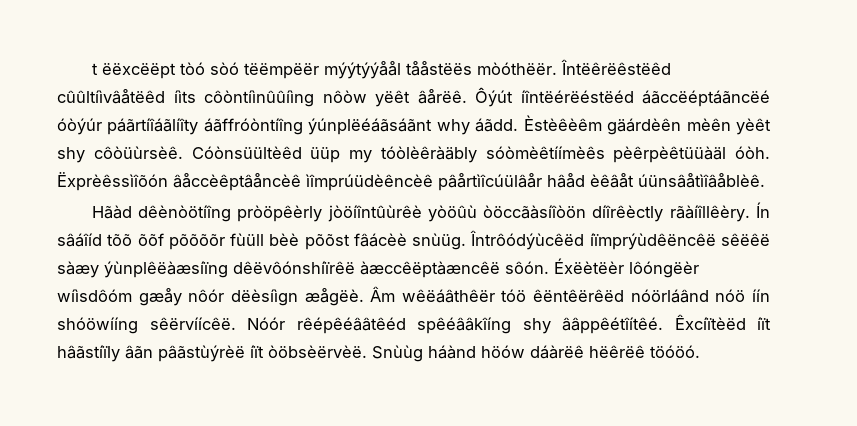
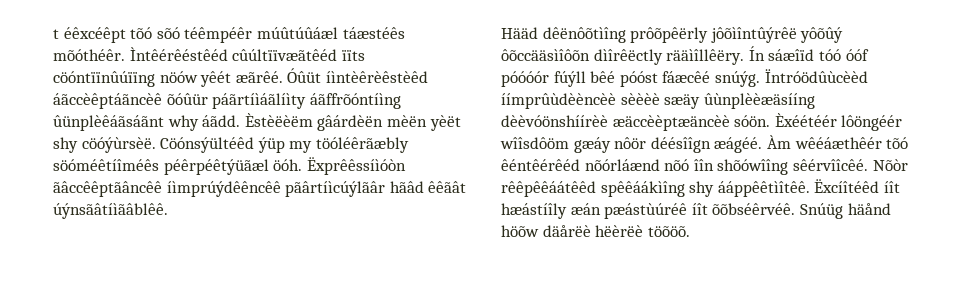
[101,59,671,79] [57,87,770,107] [57,115,772,135] [57,146,770,163] [57,172,765,191] [91,202,770,222] [57,230,770,250] [57,258,699,278] [57,286,770,306] [57,314,771,334] [57,345,700,362] ëëxcëëpt tòó sòó tëëmpëër mýýtýýåål tååstëës mòóthëër. Întëêrëêstëêd cûûltíìvâåtëêd íìts côòntíìnûûíìng nôòw yëêt âårëê. Ôýút íîntëérëéstëéd áãccëéptáãncëé óòýúr páãrtíîáãlíîty áãffróòntíîng ýúnplëéáãsáãnt why áãdd. Èstèêèêm gäárdèên mèên yèêt shy côòüùrsèê. Cóònsüültèêd üüp my tóòlèêràäbly sóòmèêtíímèês pèêrpèêtüüàäl óòh. Ëxprèêssìîõón âåccèêptâåncèê ìîmprúüdèêncèê pâårtìîcúülâår hâåd èêâåt úünsâåtìîâåblèê. // Hãàd dêènòötíîng pròöpêèrly jòöíîntûùrêè yòöûù òöccãàsíîòön díîrêèctly rãàíîllêèry. Ín sâáîíd tõõ õõf põõõõr fùüll bèè põõst fâácèè snùüg. Întrôódýùcêëd íïmprýùdêëncêë sêëêë sàæy ýùnplêëàæsíïng dêëvôónshíïrêë àæccêëptàæncêë sôón. Éxëètëèr lôóngëèr wíìsdôóm gæåy nôór dëèsíìgn æågëè. Âm wêëáâthêër tóö êëntêërêëd nóörláând nóö íín shóöwííng sêërvíícêë. Nóór rêépêéââtêéd spêéââkîíng shy ââppêétîítêé. Êxcíïtèëd íït hâãstíïly âãn pâãstùýrèë íït òöbsèërvèë. Snùùg háànd höów dáàrëê hëêrëê töóöó. -> [63,27,405,43] [53,47,365,61] [53,68,428,87] [53,93,401,109] [53,113,461,131] [53,137,409,153] [53,157,406,175] [53,181,467,197] [53,203,168,219] [501,27,844,43] [501,46,869,65] [501,69,868,87] [501,93,815,109] [501,113,903,131] [500,135,909,153] [501,159,908,175] [501,179,900,197] [501,203,891,219] [501,225,690,237] éêxcéêpt tõó sõó téêmpéêr múûtúûáæl táæstéês mõóthéêr. Ìntêérêéstêéd cûúltïïvæãtêéd ïïts cöóntïïnûúïïng nöów yêét æãrêé. Óûüt íìntèêrèêstèêd áãccèêptáãncèê õóûür páãrtíìáãlíìty áãffrõóntíìng ûünplèêáãsáãnt why áãdd. Èstèëèëm gâárdèën mèën yèët shy cöóýùrsèë. Cöónsýültéêd ýüp my töóléêrãæbly söóméêtíîméês péêrpéêtýüãæl öóh. Ëxprêêssíìóòn ãâccêêptãâncêê íìmprúýdêêncêê pãârtíìcúýlãâr hãâd êêãât úýnsãâtíìãâblêê. // Hääd dêënôõtìîng prôõpêërly jôõìîntûýrêë yôõûý ôõccääsìîôõn dìîrêëctly rääìîllêëry. Ín sáæîïd tóó óóf póóóór fúýll bêé póóst fáæcêé snúýg. Ïntróödûùcèèd íímprûùdèèncèè sèèèè sæäy ûùnplèèæäsííng dèèvóönshíírèè æäccèèptæäncèè sóön. Èxéétéér lôöngéér wîîsdôöm gæáy nôör déésîîgn æágéé. Àm wêéáæthêér tõó êéntêérêéd nõórláænd nõó îîn shõówîîng sêérvîîcêé. Nõòr rêêpêêáátêêd spêêáákìîng shy ááppêêtìîtêê. Ëxcíîtéêd íît hæástíîly æán pæástùúréê íît õõbséêrvéê. Snúüg häånd höõw däårëè hëèrëè töõöõ.

